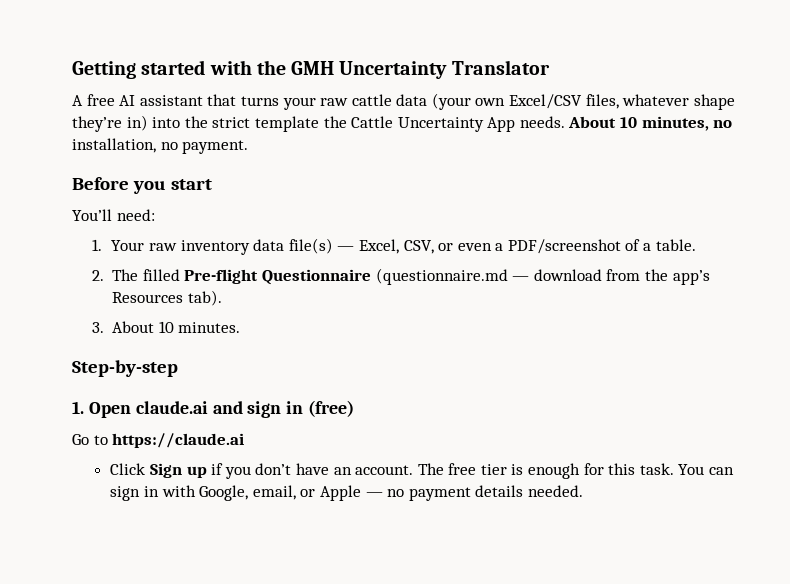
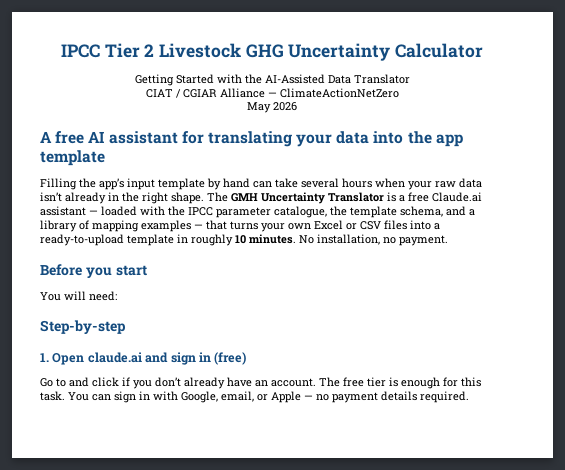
[72,60,550,79] [72,93,735,110] [72,115,733,132] Getting started with the GMH Uncertainty Translator // A free AI assistant that turns your raw cattle data (your own Excel/CSV files, whatever shape they’re in) into the strict template the Cattle Uncertainty App needs. About 10 minutes, no -> [60,43,484,61] [134,74,410,86] [145,88,399,98] [247,102,297,113] [40,131,463,147] [40,150,105,166] [40,178,482,190] [40,192,482,204] [40,206,475,218] [40,220,440,232] [40,234,314,246] IPCC Tier 2 Livestock GHG Uncertainty Calculator // Getting Started with the AI-Assisted Data Translator // CIAT / CGIAR Alliance — ClimateActionNetZero // May 2026 // A free AI assistant for translating your data into the app template // Filling the app’s input template by hand can take several hours when your raw data isn’t already in the right shape. The GMH Uncertainty Translator is a free Claude.ai assistant — loaded with the IPCC parameter catalogue, the template schema, and a library of mapping examples — that turns your own Excel or CSV files into a ready-to-upload template in roughly 10 minutes. No
[72,209,112,221] You’ll -> [40,291,86,301] You will
[91,238,696,255] [91,268,710,285] [112,290,222,306] [91,321,241,333] // 1. Your raw inventory data file(s) — Excel, CSV, or even a PDF/screenshot of a table. // 2. The filled Pre-flight Questionnaire (questionnaire.md — download from the app’s Resources tab). // 3. About 10 minutes. -> (117, 296) none
[112,433,245,448] [110,463,207,478] https://claude.ai // Click Sign up -> [69,377,119,387] and click
(292, 469) none -> [184,377,225,389] already
[527,485,583,497] needed. -> [420,391,469,403] required.

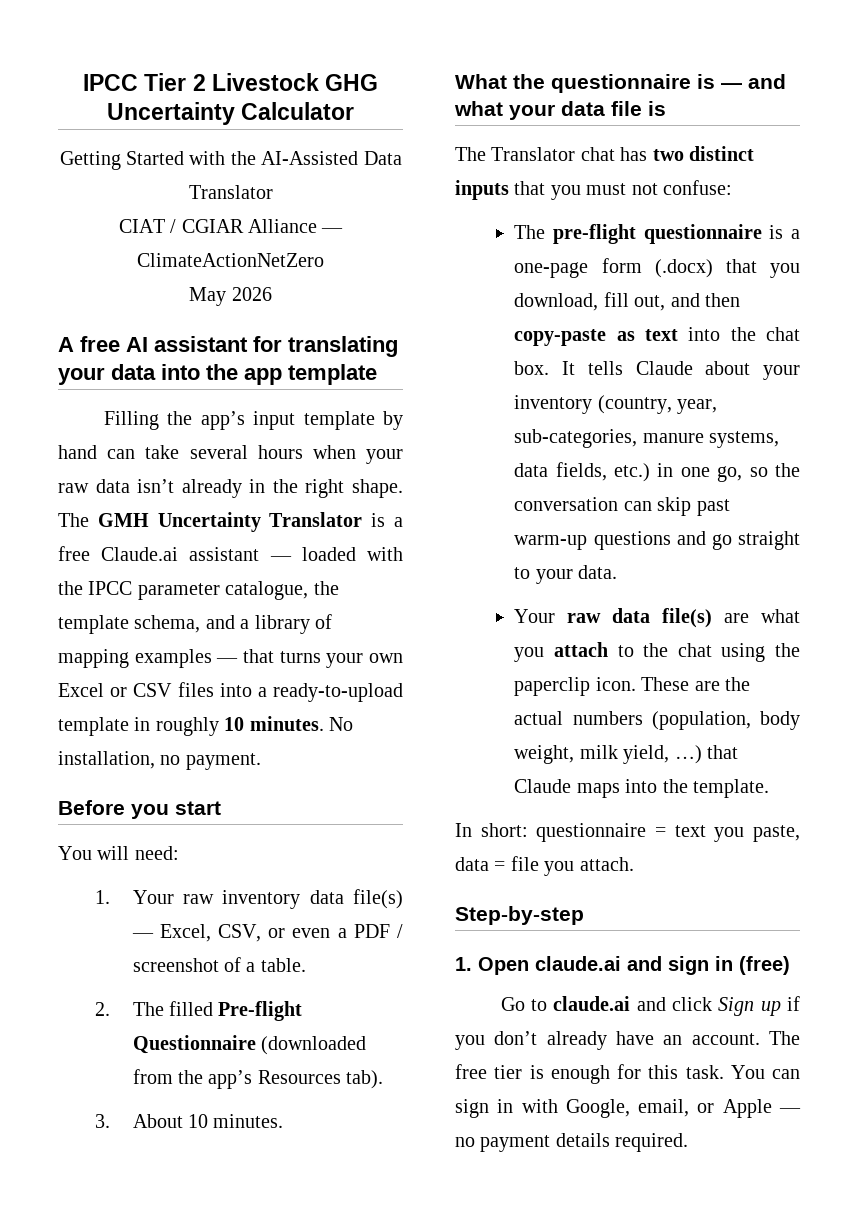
(117, 296) none -> [95,889,404,909] [131,924,403,942] [132,957,306,972] [95,1001,303,1021] [132,1035,367,1055] [132,1069,384,1089] [95,1114,284,1128] [455,74,786,93] [454,101,666,120] [455,146,754,161] [455,180,732,200] [514,224,800,244] [514,258,800,278] [514,292,740,311] [514,327,800,346] [514,361,800,380] [514,395,718,414] [514,429,780,448] [514,462,800,482] [514,497,730,516] [514,531,800,550] [514,565,618,584] [514,608,800,628] [514,642,800,662] [514,677,750,696] [514,711,800,730] [514,745,738,764] [514,779,769,798] [455,823,800,842] [455,856,634,876] // 1. Your raw inventory data file(s) — Excel, CSV, or even a PDF / screenshot of a table. // 2. The filled Pre-flight Questionnaire (downloaded from the app’s Resources tab). // 3. About 10 minutes. // What the questionnaire is — and what your data file is // The Translator chat has two distinct inputs that you must not confuse: // The pre-flight questionnaire is a one-page form (.docx) that you download, fill out, and then copy-paste as text into the chat box. It tells Claude about your inventory (country, year, sub-categories, manure systems, data fields, etc.) in one go, so the conversation can skip past warm-up questions and go straight to your data. // Your raw data file(s) are what you attach to the chat using the paperclip icon. These are the actual numbers (population, body weight, milk yield, …) that Claude maps into the template. // In short: questionnaire = text you paste, data = file you attach.
(66, 382) none -> [553,996,631,1011] claude.ai
(119, 382) none -> [718,997,781,1016] Sign up

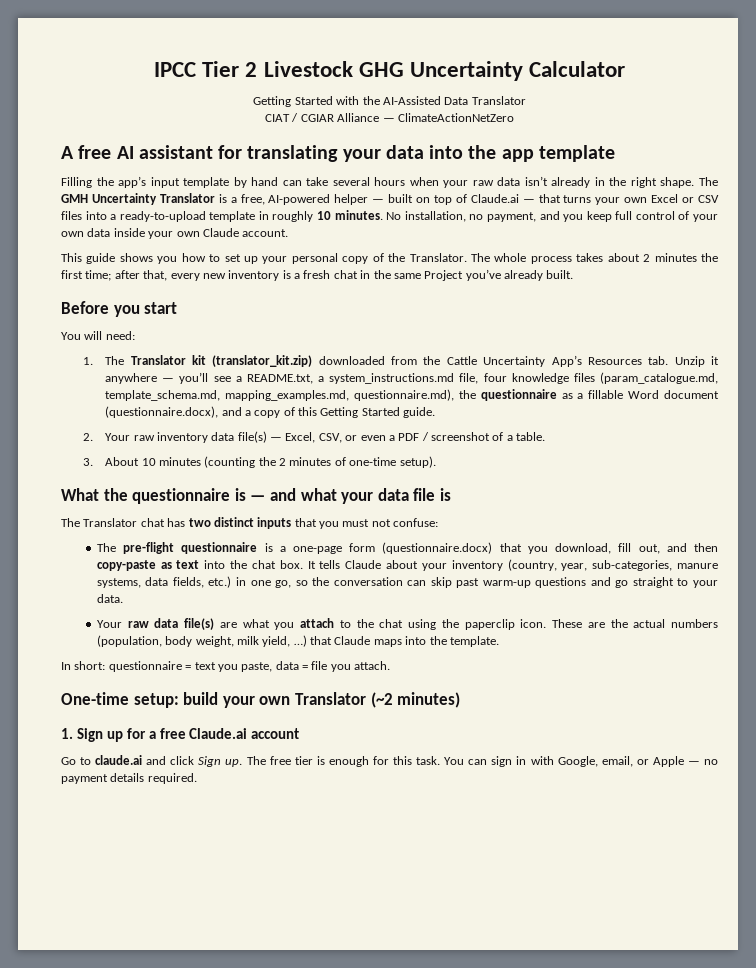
[189,287,272,306] // May 2026 -> (514, 117) none
[58,546,403,561] [58,581,339,600] [58,614,332,634] [58,649,212,668] free Claude.ai assistant — loaded with the IPCC parameter catalogue, the template schema, and a library of mapping examples -> [240,194,519,205] free, AI-powered helper — built on top of Claude.ai
[185,753,261,770] payment. -> [486,211,718,222] [61,228,289,239] [61,253,719,264] [61,269,574,281] payment, and you keep full control of your own data inside your own Claude account. // This guide shows you how to set up your personal copy of the Translator. The whole process takes about 2 minutes the first time; after that, every new inventory is a fresh chat in the same Project you’ve already built.
(111, 897) none -> [105,355,719,367] [105,372,718,384] [105,389,720,401] [105,406,436,418] [83,433,94,441] The Translator kit (translator_kit.zip) downloaded from the Cattle Uncertainty App’s Resources tab. Unzip it anywhere — you’ll see a README.txt, a system_instructions.md file, four knowledge files (param_catalogue.md, template_schema.md, mapping_examples.md, questionnaire.md), the questionnaire as a fillable Word document (questionnaire.docx), and a copy of this Getting Started guide. // 2.
[95,1001,303,1021] [132,1035,367,1055] [132,1069,384,1089] [95,1114,284,1128] 2. The filled Pre-flight Questionnaire (downloaded from the app’s Resources tab). // 3. About 10 minutes. -> [83,456,436,468] 3. About 10 minutes (counting the 2 minutes of one-time setup).
[654,259,713,278] (.docx) -> [382,542,493,554] (questionnaire.docx)
[455,906,584,925] [455,956,790,975] Step-by-step // 1. Open claude.ai and sign in (free) -> [61,692,461,708] [61,728,300,742] One-time setup: build your own Translator (~2 minutes) // 1. Sign up for a free Claude.ai account
[760,996,800,1016] [455,1031,760,1050] up if you don’t already have an account. -> [225,759,243,767] up.

